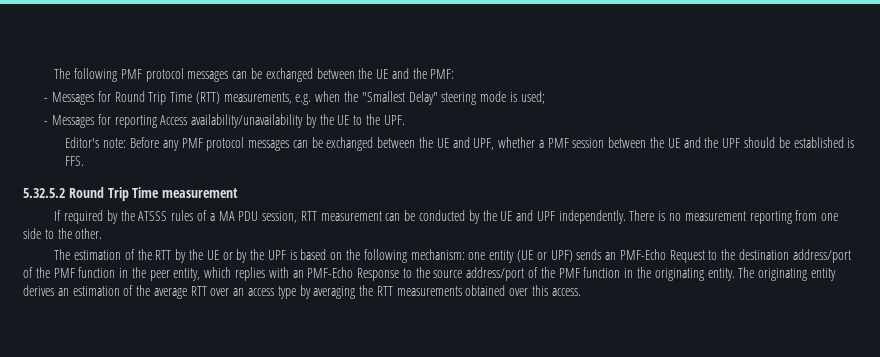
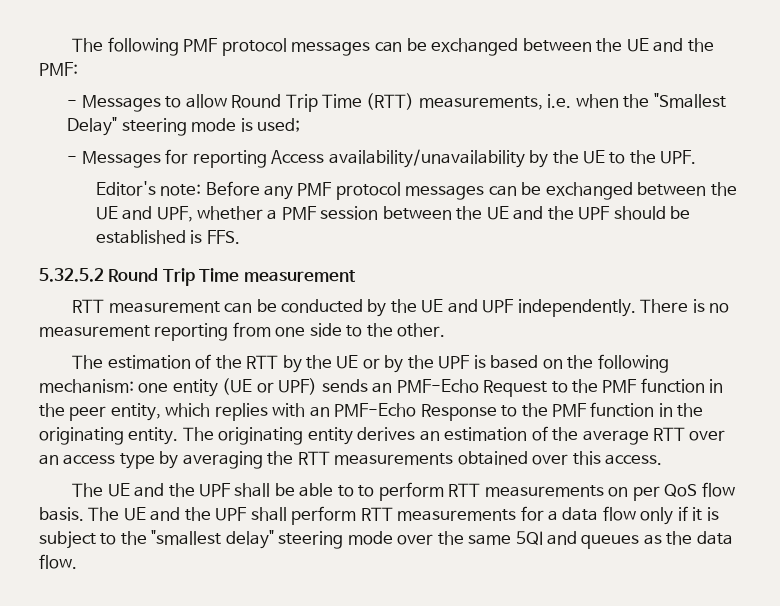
[97,91,111,102] for -> [165,94,227,108] to allow
[295,94,312,105] e.g. -> [547,94,572,108] i.e.
[54,210,298,224] If required by the ATSSS rules of a MA PDU session, -> (356, 276) none
[738,249,851,263] [23,267,50,278] destination address/port of the -> (598, 386) none
[433,267,555,281] source address/port of the -> (548, 410) none
(581, 292) none -> [72,482,735,501] [39,506,719,525] [39,530,733,549] [39,554,77,569] // The UE and the UPF shall be able to to perform RTT measurements on per QoS flow basis. The UE and the UPF shall perform RTT measurements for a data flow only if it is subject to the "smallest delay" steering mode over the same 5QI and queues as the data flow.

